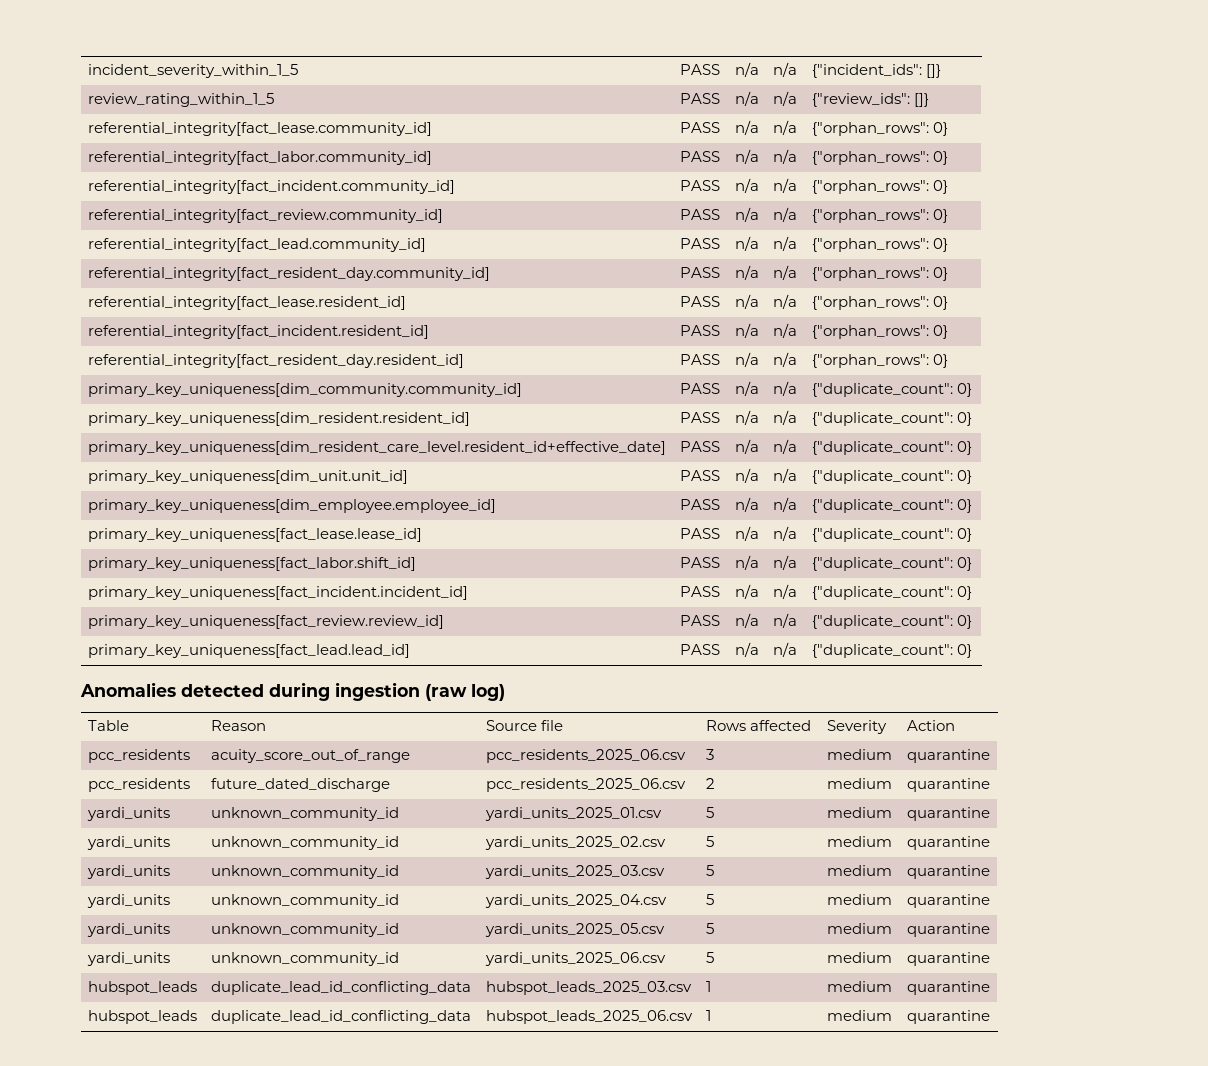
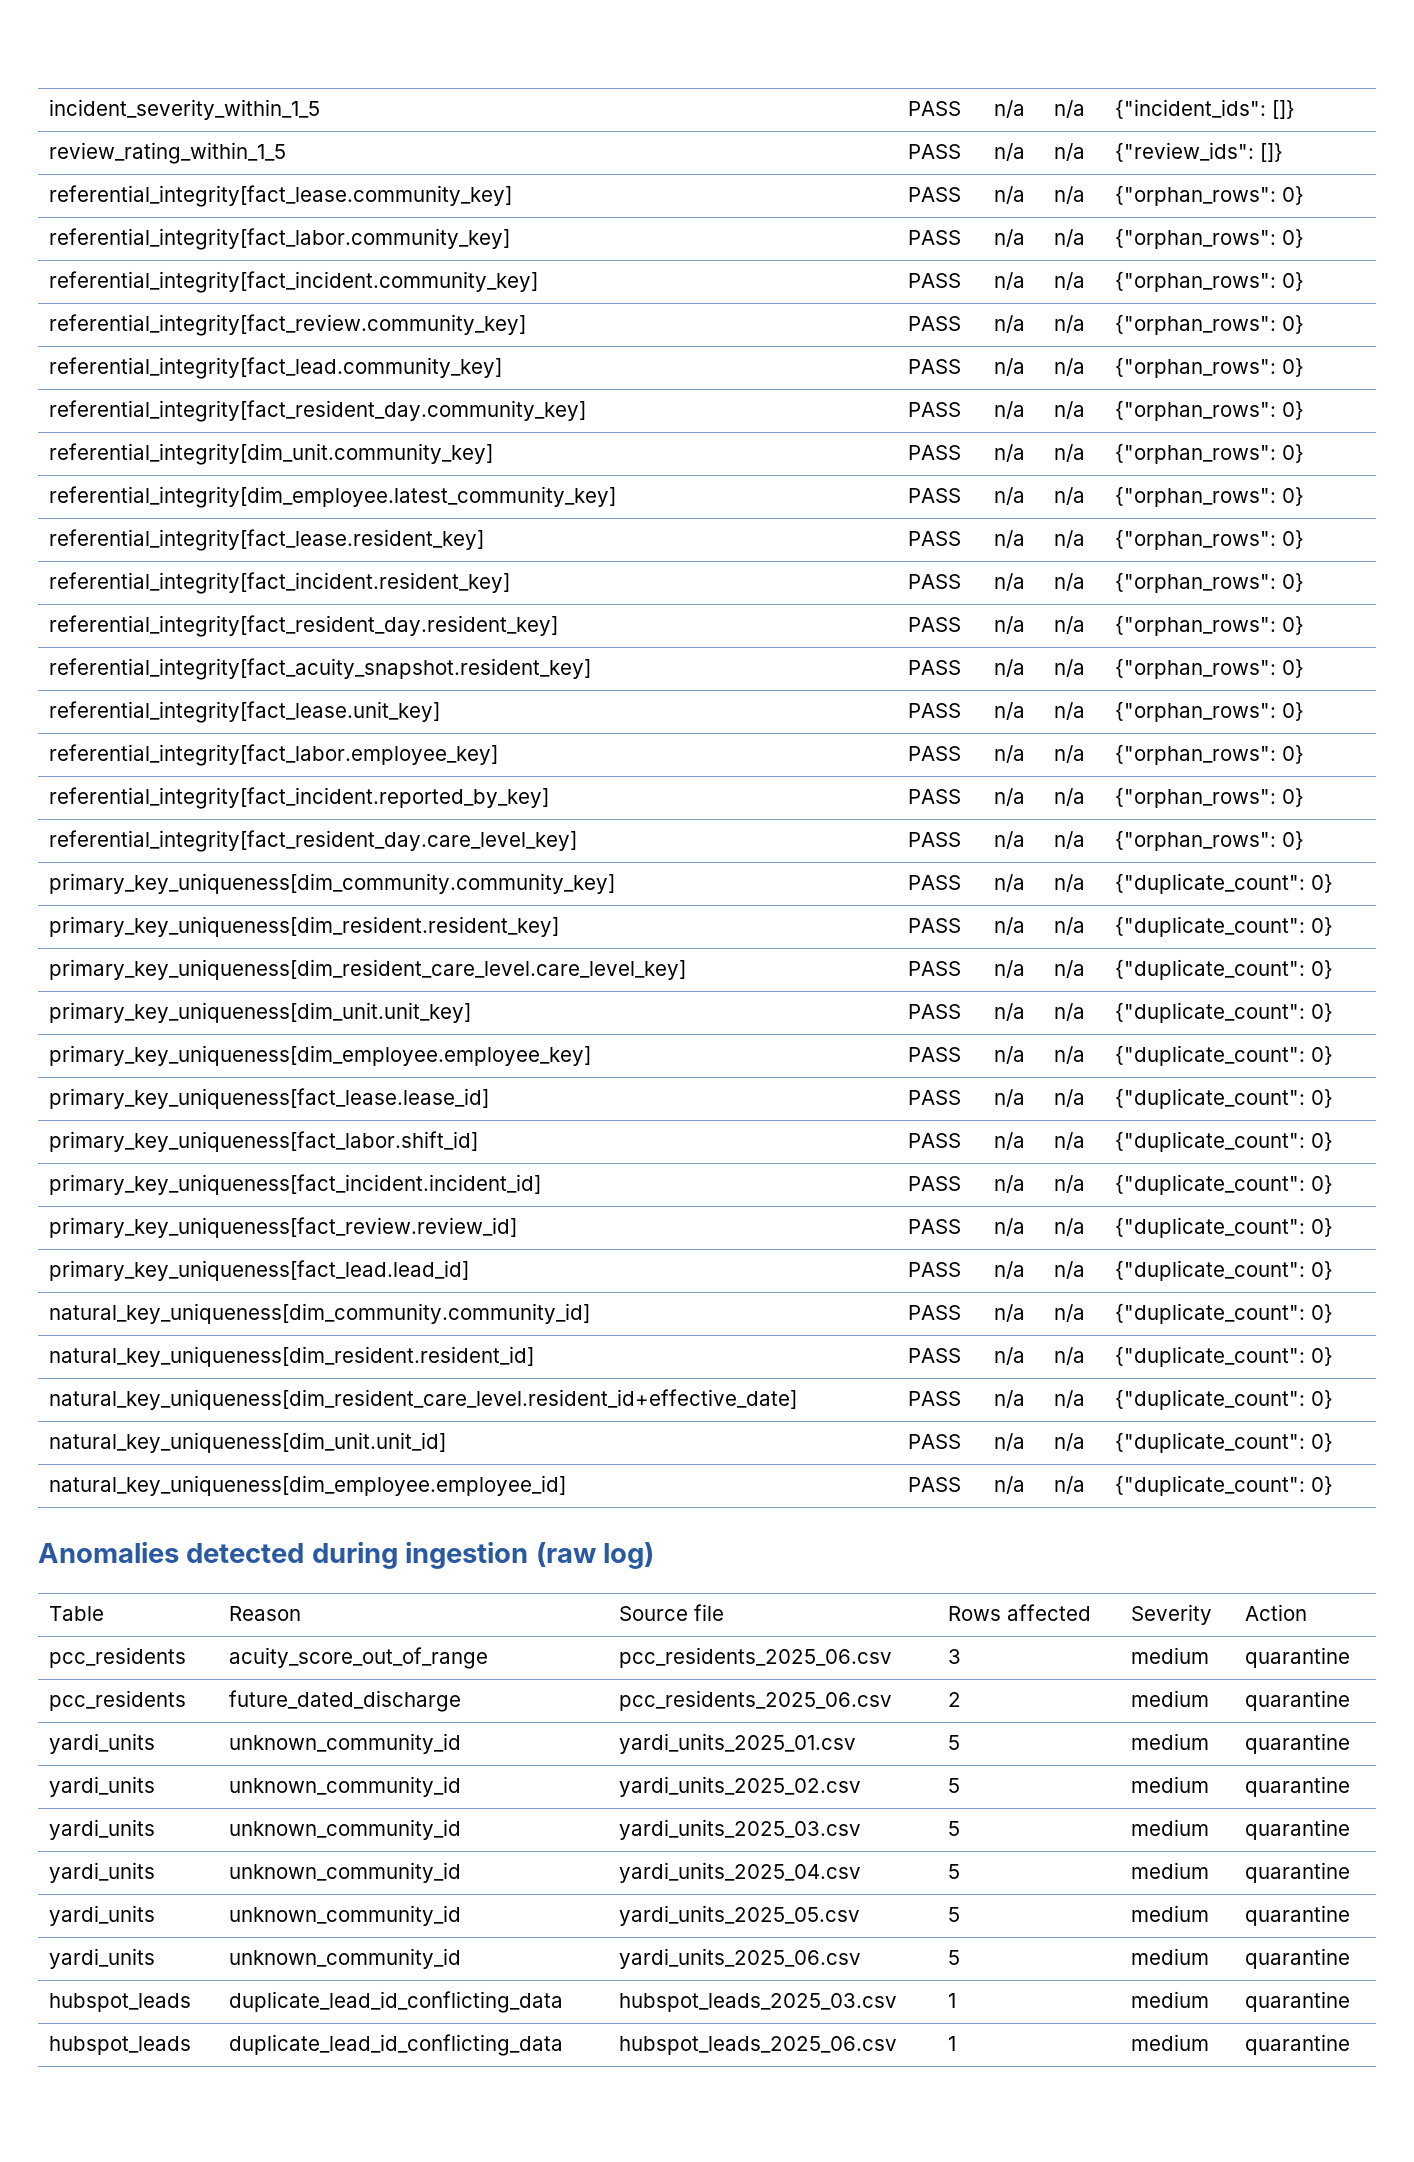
[87,122,432,136] [679,122,720,133] [734,120,759,135] [772,120,797,135] [811,122,948,136] [87,151,432,165] [679,151,720,162] [734,149,759,164] [772,149,797,164] [811,151,948,165] [87,180,455,194] [679,180,720,191] [734,178,759,193] [772,178,797,193] [811,180,948,194] [87,209,443,223] [679,209,720,220] [734,207,759,222] [772,207,797,222] [811,209,948,223] [87,238,426,252] [679,238,720,249] [734,236,759,251] [772,236,797,251] [811,238,948,252] [87,267,490,281] [679,267,720,278] [734,265,759,280] [772,265,797,280] [811,267,948,281] [87,296,406,310] [679,296,720,307] [734,294,759,309] [772,294,797,309] [811,296,948,310] [87,325,429,339] [679,325,720,336] [734,323,759,338] [772,323,797,338] [811,325,948,339] [87,354,464,368] [679,354,720,365] [734,352,759,367] [772,352,797,367] [811,354,948,368] [87,383,522,397] [679,383,720,394] [734,381,759,396] [772,381,797,396] [811,383,972,397] [87,412,470,426] [679,412,720,423] [734,410,759,425] [772,410,797,425] [811,412,972,426] [87,441,666,455] [679,441,720,452] [734,439,759,454] [772,439,797,454] [811,441,972,455] [87,470,408,484] [679,470,720,481] [734,468,759,483] [772,468,797,483] [811,470,972,484] [87,499,496,513] referential_integrity[fact_lease.community_id] | PASS | n/a | n/a | {"orphan_rows": 0} // referential_integrity[fact_labor.community_id] | PASS | n/a | n/a | {"orphan_rows": 0} // referential_integrity[fact_incident.community_id] | PASS | n/a | n/a | {"orphan_rows": 0} // referential_integrity[fact_review.community_id] | PASS | n/a | n/a | {"orphan_rows": 0} // referential_integrity[fact_lead.community_id] | PASS | n/a | n/a | {"orphan_rows": 0} // referential_integrity[fact_resident_day.community_id] | PASS | n/a | n/a | {"orphan_rows": 0} // referential_integrity[fact_lease.resident_id] | PASS | n/a | n/a | {"orphan_rows": 0} // referential_integrity[fact_incident.resident_id] | PASS | n/a | n/a | {"orphan_rows": 0} // referential_integrity[fact_resident_day.resident_id] | PASS | n/a | n/a | {"orphan_rows": 0} // primary_key_uniqueness[dim_community.community_id] | PASS | n/a | n/a | {"duplicate_count": 0} // primary_key_uniqueness[dim_resident.resident_id] | PASS | n/a | n/a | {"duplicate_count": 0} // primary_key_uniqueness[dim_resident_care_level.resident_id+effective_date] | PASS | n/a | n/a | {"duplicate_count": 0} // primary_key_uniqueness[dim_unit.unit_id] | PASS | n/a | n/a | {"duplicate_count": 0} // primary_key_uniqueness[dim_employee.employee_id] -> [49,185,513,207] [908,187,962,202] [994,186,1026,204] [1054,186,1086,204] [1115,185,1305,206] [49,228,511,250] [908,230,962,245] [994,229,1026,247] [1054,229,1086,247] [1115,228,1305,249] [49,271,539,293] [908,273,962,288] [994,272,1026,290] [1054,272,1086,290] [1115,271,1305,292] [49,314,527,336] [908,316,962,331] [994,315,1026,333] [1054,315,1086,333] [1115,314,1305,335] [49,357,503,379] [908,359,962,374] [994,358,1026,376] [1054,358,1086,376] [1115,357,1305,378] [49,400,587,422] [908,402,962,417] [994,401,1026,419] [1054,401,1086,419] [1115,400,1305,421] [49,443,494,465] [908,445,962,460] [994,444,1026,462] [1054,444,1086,462] [1115,443,1305,464] [49,486,617,508] [908,488,962,503] [994,487,1026,505] [1054,487,1086,505] [1115,486,1305,507] [49,529,485,551] [908,531,962,546] [994,530,1026,548] [1054,530,1086,548] [1115,529,1305,550] [49,572,511,594] [908,574,962,589] [994,573,1026,591] [1054,573,1086,591] [1115,572,1305,593] [49,615,559,637] [908,617,962,632] [994,616,1026,634] [1054,616,1086,634] [1115,615,1305,636] [49,658,592,680] [908,660,962,675] [994,659,1026,677] [1054,659,1086,677] [1115,658,1305,679] [49,701,441,723] [908,703,962,718] [994,702,1026,720] [1054,702,1086,720] [1115,701,1305,722] [49,744,499,766] [908,746,962,761] [994,745,1026,763] [1054,745,1086,763] [1115,744,1305,765] [49,787,550,809] [908,789,962,804] [994,788,1026,806] [1054,788,1086,806] [1115,787,1305,808] [49,830,578,852] [908,832,962,847] [994,831,1026,849] [1054,831,1086,849] [1115,830,1305,851] [49,873,616,894] [908,875,962,890] [994,874,1026,892] [1054,874,1086,892] [1115,873,1334,894] [49,916,560,937] [908,918,962,933] [994,917,1026,935] [1054,917,1086,935] [1115,916,1334,937] [49,959,687,980] [908,961,962,976] [994,960,1026,978] [1054,960,1086,978] [1115,959,1334,980] [49,1002,472,1023] [908,1004,962,1019] [994,1003,1026,1021] [1054,1003,1086,1021] [1115,1002,1334,1023] [49,1045,592,1066] referential_integrity[fact_lease.community_key] | PASS | n/a | n/a | {"orphan_rows": 0} // referential_integrity[fact_labor.community_key] | PASS | n/a | n/a | {"orphan_rows": 0} // referential_integrity[fact_incident.community_key] | PASS | n/a | n/a | {"orphan_rows": 0} // referential_integrity[fact_review.community_key] | PASS | n/a | n/a | {"orphan_rows": 0} // referential_integrity[fact_lead.community_key] | PASS | n/a | n/a | {"orphan_rows": 0} // referential_integrity[fact_resident_day.community_key] | PASS | n/a | n/a | {"orphan_rows": 0} // referential_integrity[dim_unit.community_key] | PASS | n/a | n/a | {"orphan_rows": 0} // referential_integrity[dim_employee.latest_community_key] | PASS | n/a | n/a | {"orphan_rows": 0} // referential_integrity[fact_lease.resident_key] | PASS | n/a | n/a | {"orphan_rows": 0} // referential_integrity[fact_incident.resident_key] | PASS | n/a | n/a | {"orphan_rows": 0} // referential_integrity[fact_resident_day.resident_key] | PASS | n/a | n/a | {"orphan_rows": 0} // referential_integrity[fact_acuity_snapshot.resident_key] | PASS | n/a | n/a | {"orphan_rows": 0} // referential_integrity[fact_lease.unit_key] | PASS | n/a | n/a | {"orphan_rows": 0} // referential_integrity[fact_labor.employee_key] | PASS | n/a | n/a | {"orphan_rows": 0} // referential_integrity[fact_incident.reported_by_key] | PASS | n/a | n/a | {"orphan_rows": 0} // referential_integrity[fact_resident_day.care_level_key] | PASS | n/a | n/a | {"orphan_rows": 0} // primary_key_uniqueness[dim_community.community_key] | PASS | n/a | n/a | {"duplicate_count": 0} // primary_key_uniqueness[dim_resident.resident_key] | PASS | n/a | n/a | {"duplicate_count": 0} // primary_key_uniqueness[dim_resident_care_level.care_level_key] | PASS | n/a | n/a | {"duplicate_count": 0} // primary_key_uniqueness[dim_unit.unit_key] | PASS | n/a | n/a | {"duplicate_count": 0} // primary_key_uniqueness[dim_employee.employee_key]
(972, 651) none -> [49,1303,591,1324] [908,1305,962,1320] [994,1304,1026,1322] [1054,1304,1086,1322] [1115,1303,1334,1324] [49,1346,535,1367] [908,1348,962,1363] [994,1347,1026,1365] [1054,1347,1086,1365] [1115,1346,1334,1367] [49,1389,798,1410] [908,1391,962,1406] [994,1390,1026,1408] [1054,1390,1086,1408] [1115,1389,1334,1410] [49,1432,447,1453] [908,1434,962,1449] [994,1433,1026,1451] [1054,1433,1086,1451] [1115,1432,1334,1453] [49,1475,567,1496] [908,1477,962,1492] [994,1476,1026,1494] [1054,1476,1086,1494] [1115,1475,1334,1496] // natural_key_uniqueness[dim_community.community_id] | PASS | n/a | n/a | {"duplicate_count": 0} // natural_key_uniqueness[dim_resident.resident_id] | PASS | n/a | n/a | {"duplicate_count": 0} // natural_key_uniqueness[dim_resident_care_level.resident_id+effective_date] | PASS | n/a | n/a | {"duplicate_count": 0} // natural_key_uniqueness[dim_unit.unit_id] | PASS | n/a | n/a | {"duplicate_count": 0} // natural_key_uniqueness[dim_employee.employee_id] | PASS | n/a | n/a | {"duplicate_count": 0}

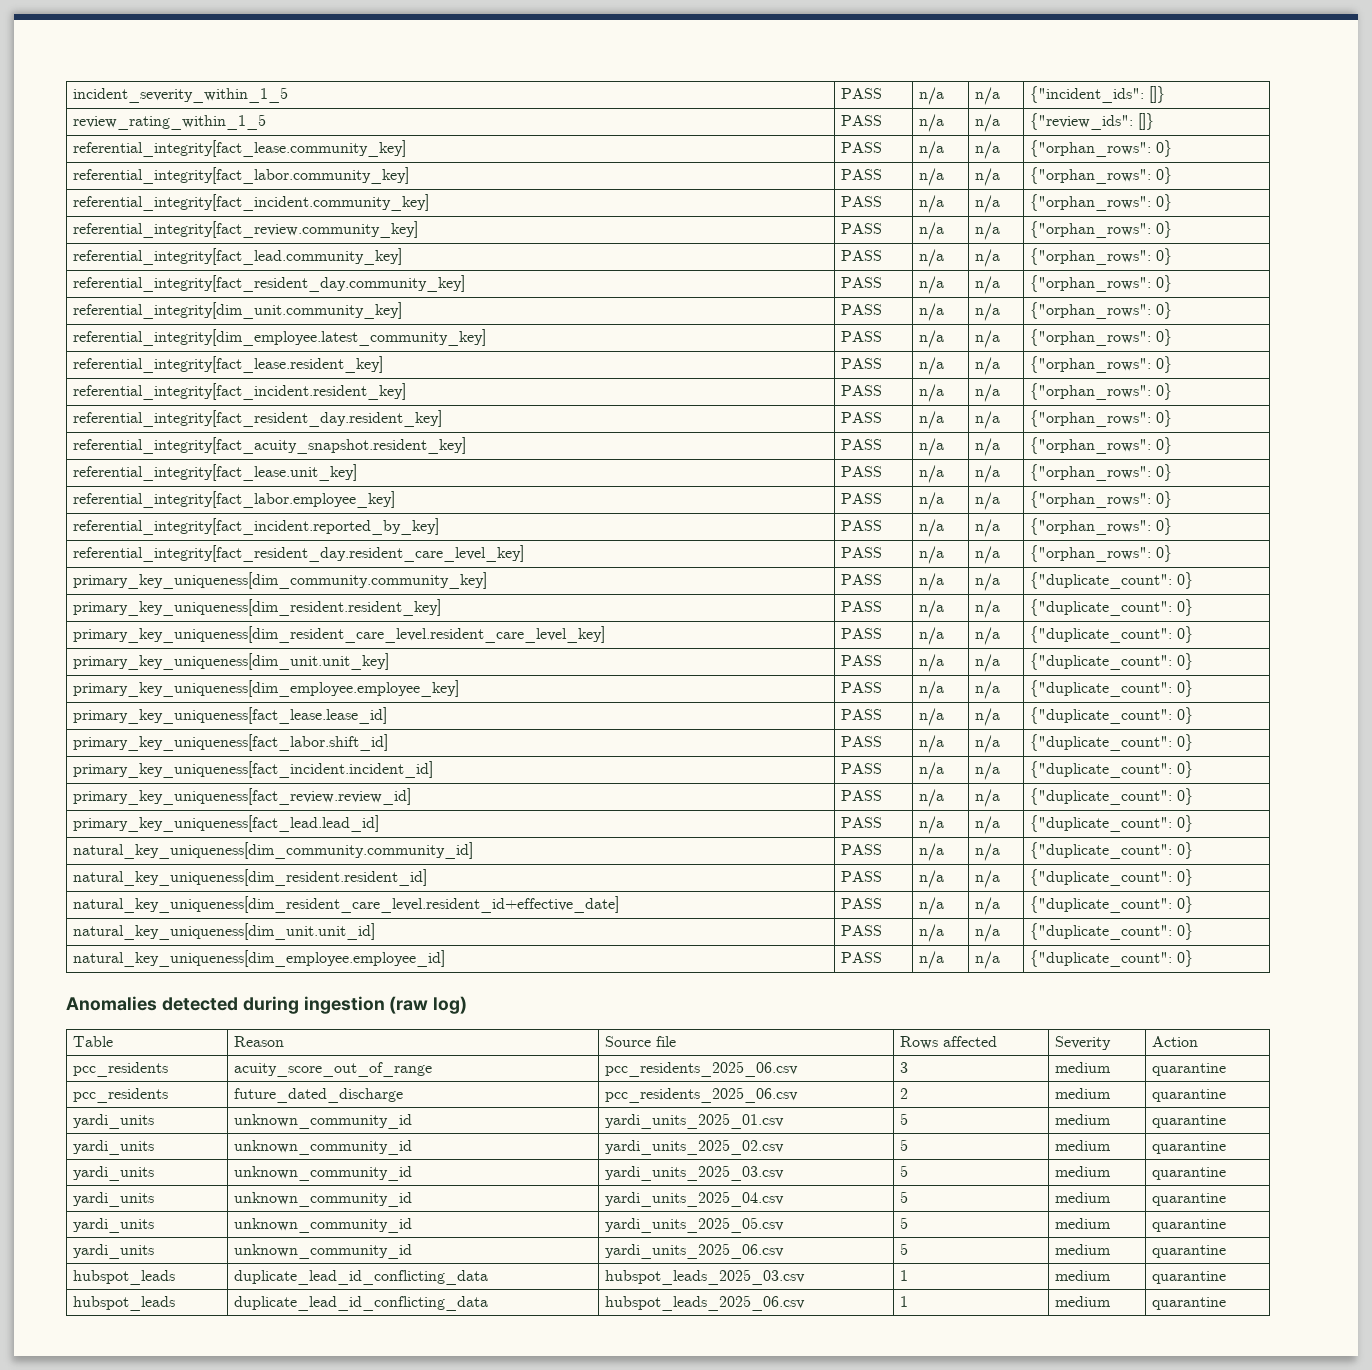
[49,830,578,852] referential_integrity[fact_resident_day.care_level_key] -> [73,545,525,562] referential_integrity[fact_resident_day.resident_care_level_key]
[49,959,687,980] primary_key_uniqueness[dim_resident_care_level.care_level_key] -> [73,626,606,643] primary_key_uniqueness[dim_resident_care_level.resident_care_level_key]

